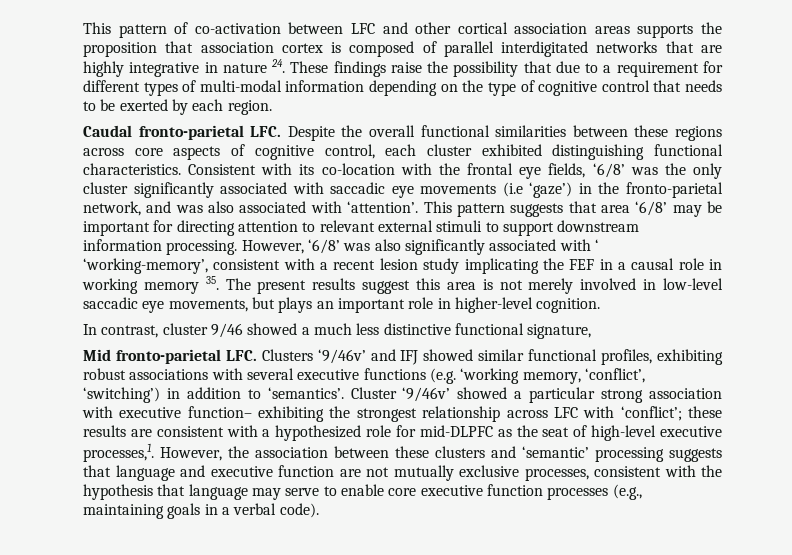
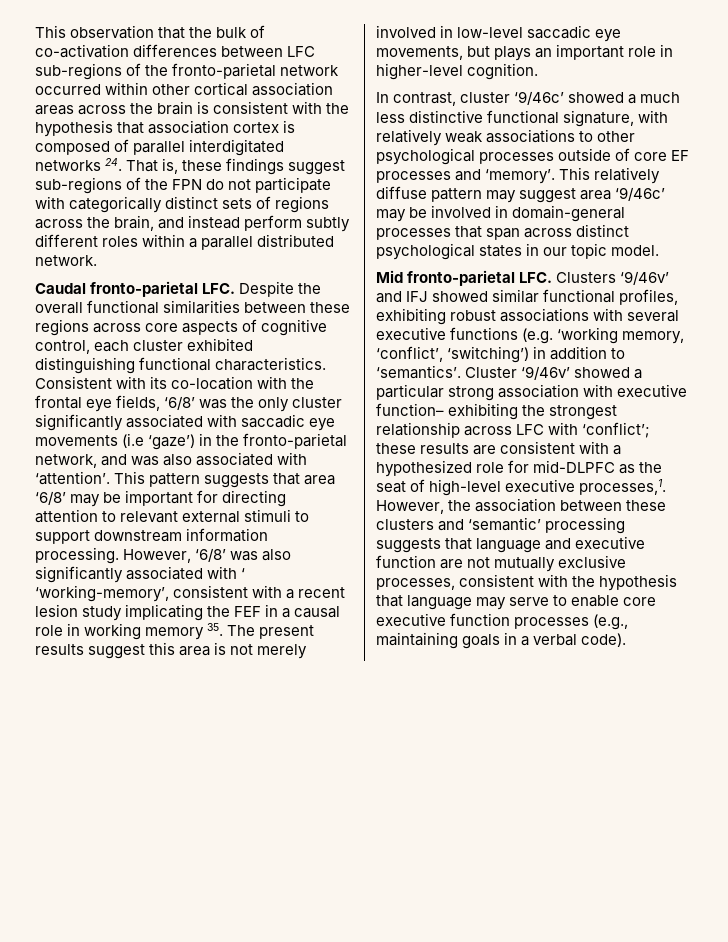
[83,22,167,38] This pattern -> [35,25,248,39] This observation that the bulk
(281, 28) none -> [133,44,218,57] differences
[382,22,722,38] [83,42,157,57] and other cortical association areas supports the proposition -> [35,63,340,80] [35,82,334,96] [35,101,350,115] [35,120,113,137] sub-regions of the fronto-parietal network occurred within other cortical association areas across the brain is consistent with the hypothesis
[665,41,722,53] [83,59,723,77] [83,80,723,96] [83,99,272,115] that are highly integrative in nature 24. These findings raise the possibility that due to a requirement for different types of multi-modal information depending on the type of cognitive control that needs to be exerted by each region. -> [105,158,346,175] [35,177,332,194] [35,196,330,213] [35,215,351,232] [35,234,335,250] [35,255,97,266] 24. That is, these findings suggest sub-regions of the FPN do not participate with categorically distinct sets of regions across the brain, and instead perform subtly different roles within a parallel distributed network.
[210,323,243,338] 9/46 -> [514,91,565,105] ‘9/46c’
(592, 331) none -> [638,110,669,123] [376,129,636,146] [376,148,690,165] [376,167,661,184] [376,186,666,203] [376,205,626,222] [376,224,630,240] [376,243,660,260] with relatively weak associations to other psychological processes outside of core EF processes and ‘memory’. This relatively diffuse pattern may suggest area ‘9/46c’ may be involved in domain-general processes that span across distinct psychological states in our topic model.

